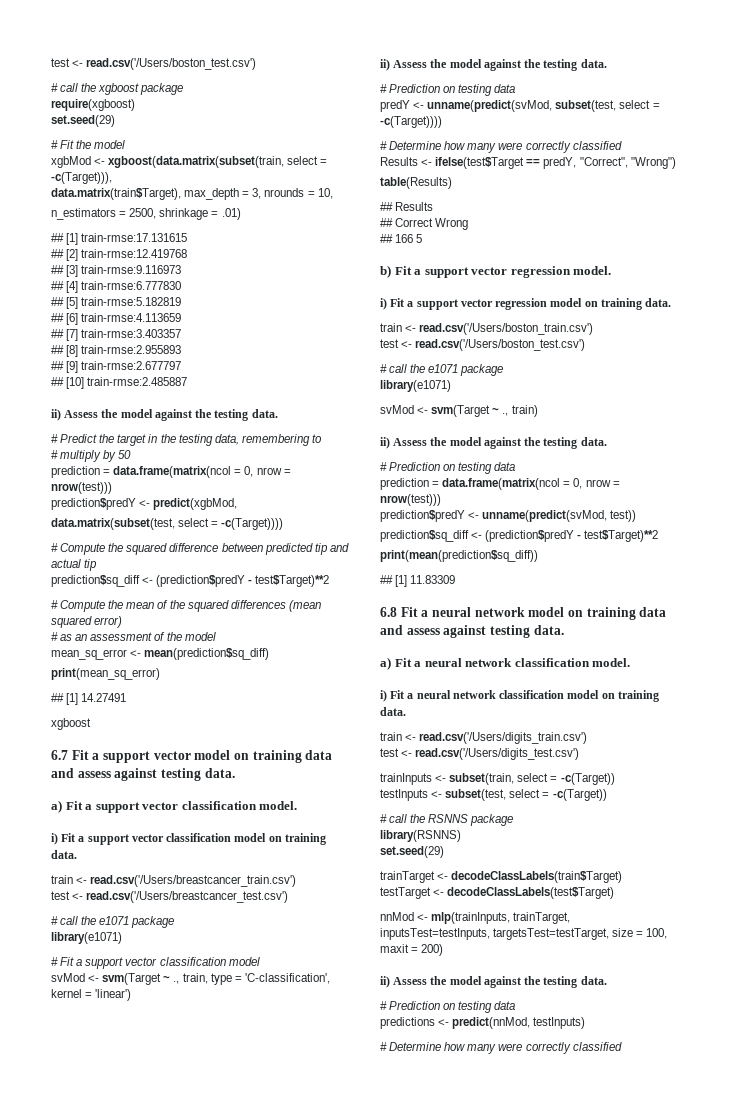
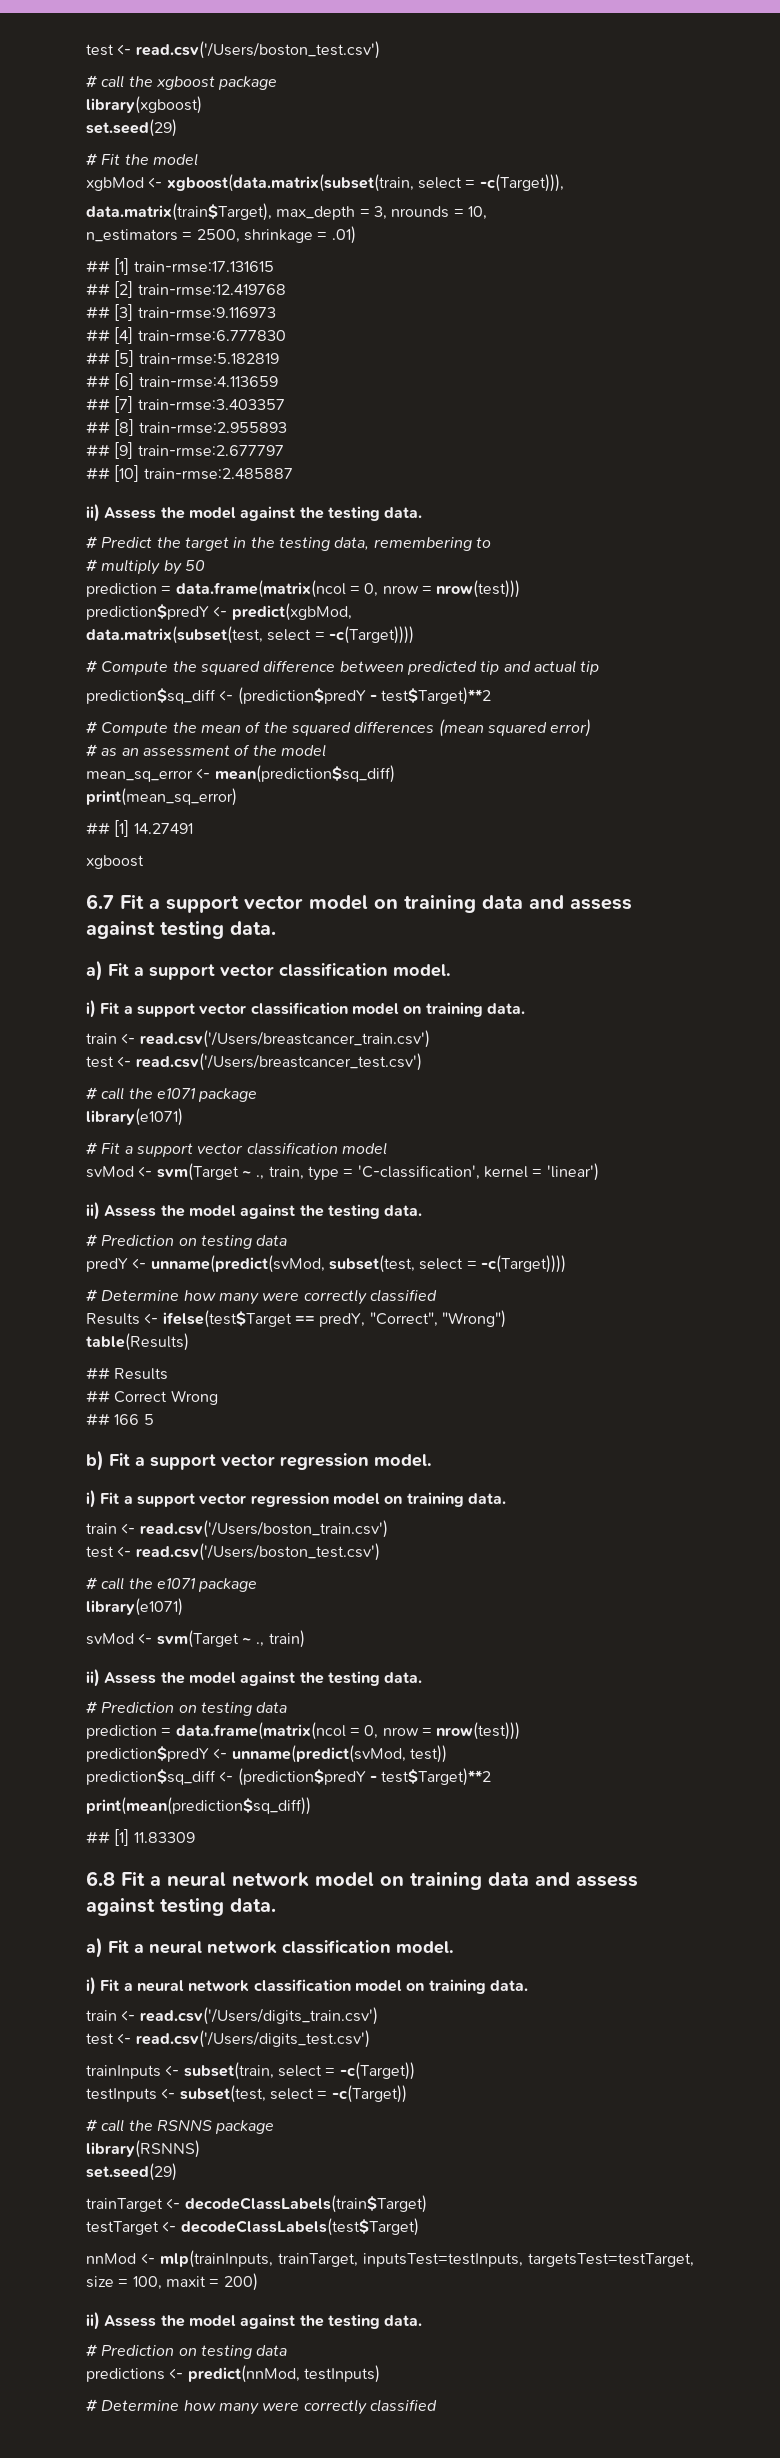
[51,99,135,111] require(xgboost) -> [86,96,202,114] library(xgboost)

